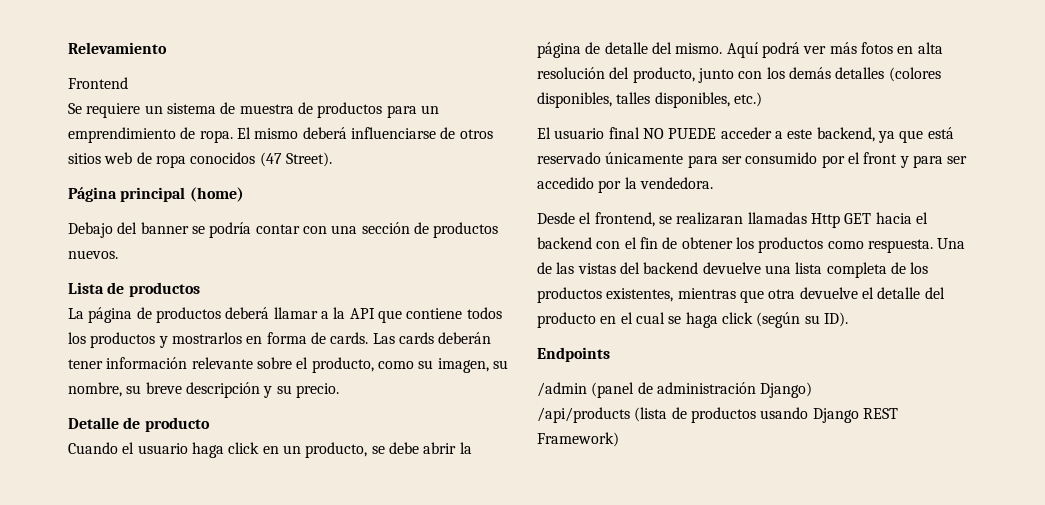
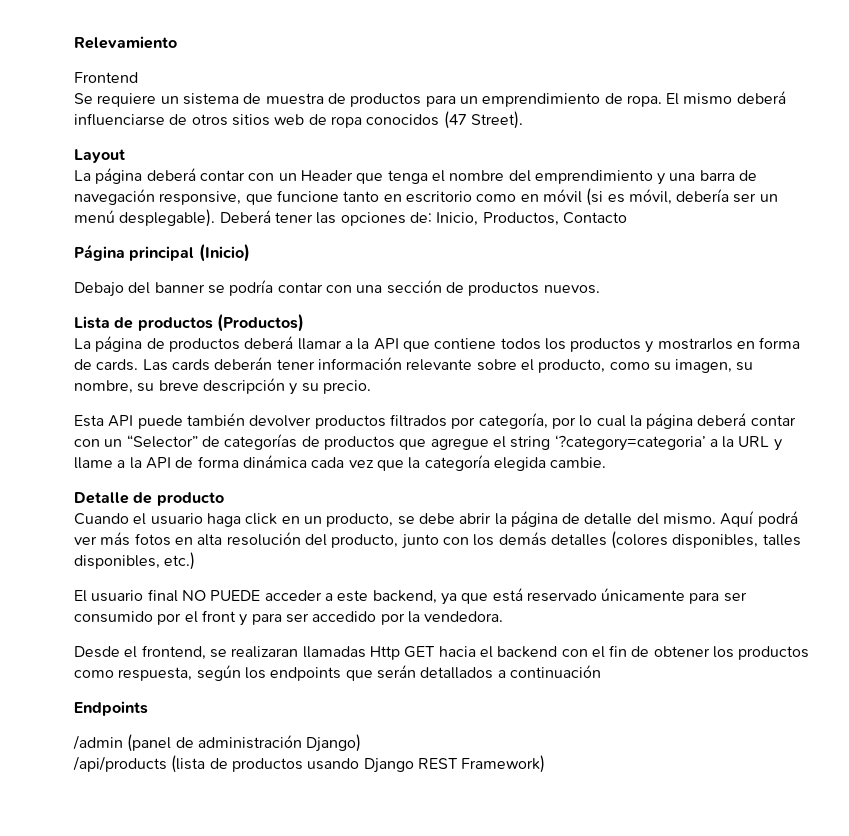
(332, 159) none -> [74,149,125,163] [74,168,758,185] [74,188,778,206] [74,209,627,227] // Layout // La página deberá contar con un Header que tenga el nombre del emprendimiento y una barra de navegación responsive, que funcione tanto en escritorio como en móvil (si es móvil, debería ser un menú desplegable). Deberá tener las opciones de: Inicio, Productos, Contacto
[189,187,244,202] (home) -> [198,244,250,262] (Inicio)
(200, 289) none -> [216,314,304,332] (Productos)
(339, 390) none -> [74,413,796,429] [74,434,782,451] [74,455,607,471] // Esta API puede también devolver productos filtrados por categoría, por lo cual la página deberá contar con un “Selector” de categorías de productos que agregue el string ‘?category=categoria’ a la URL y llame a la API de forma dinámica cada vez que la categoría elegida cambie.
[867,238,966,253] [537,262,929,278] [537,287,945,303] [537,312,848,328] respuesta. Una de las vistas del backend devuelve una lista completa de los productos existentes, mientras que otra devuelve el detalle del producto en el cual se haga click (según su ID). -> [118,665,601,681] respuesta, según los endpoints que serán detallados a continuación

